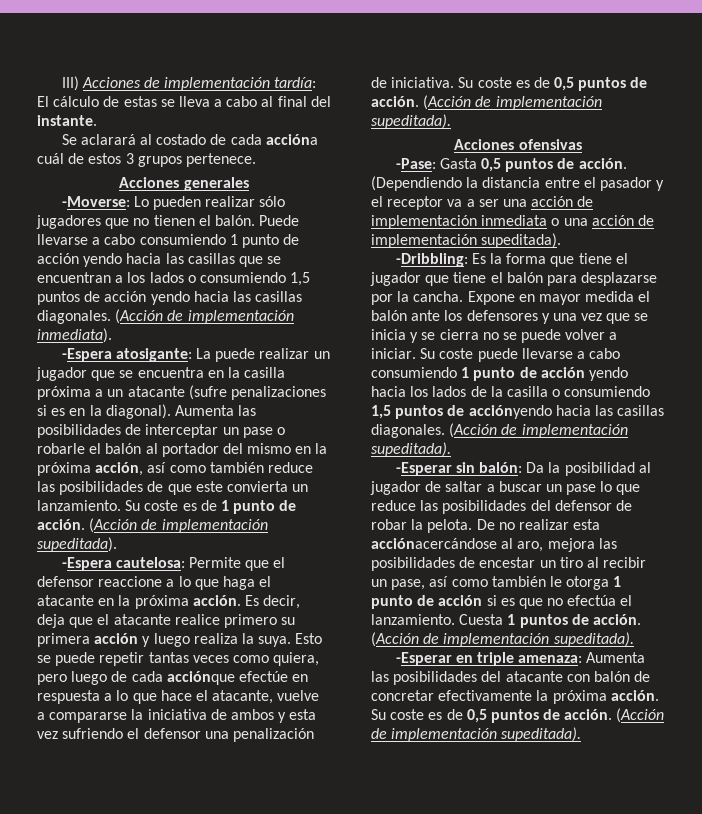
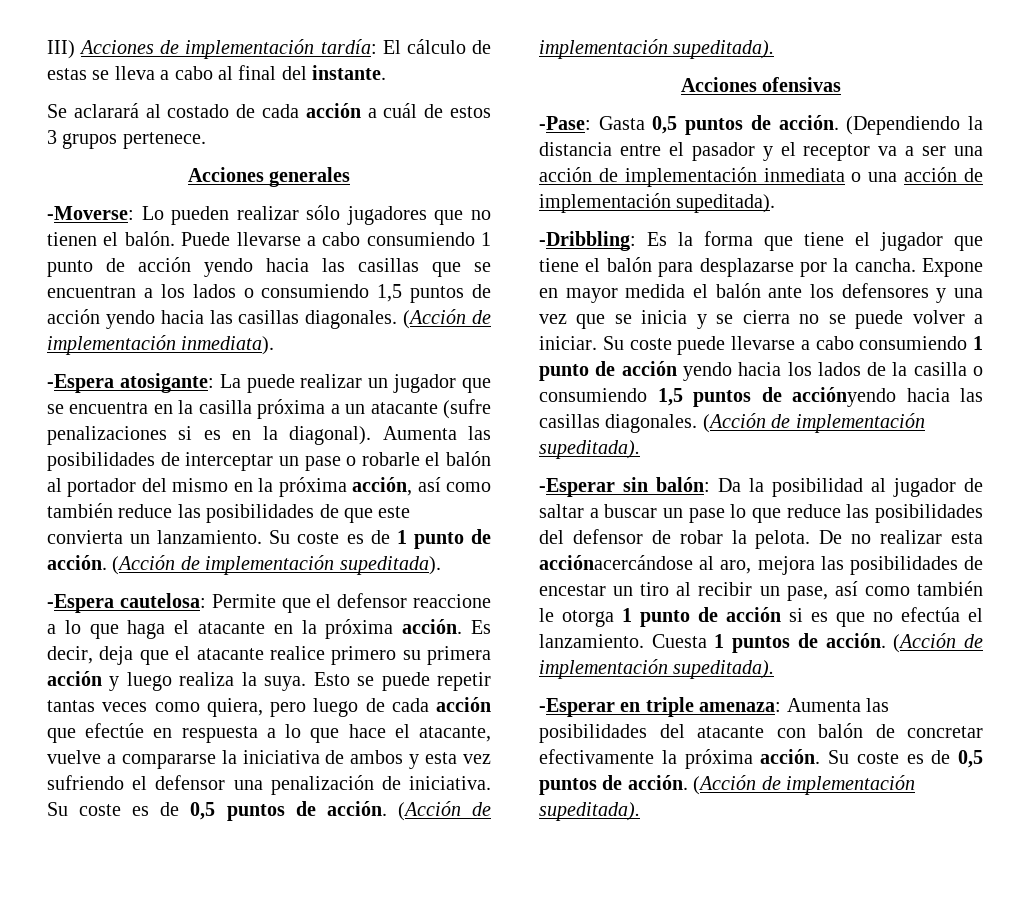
[265,134,318,145] accióna -> [305,103,377,118] acción a
[166,671,235,685] acciónque -> [436,697,491,712] [47,728,76,743] acción que

